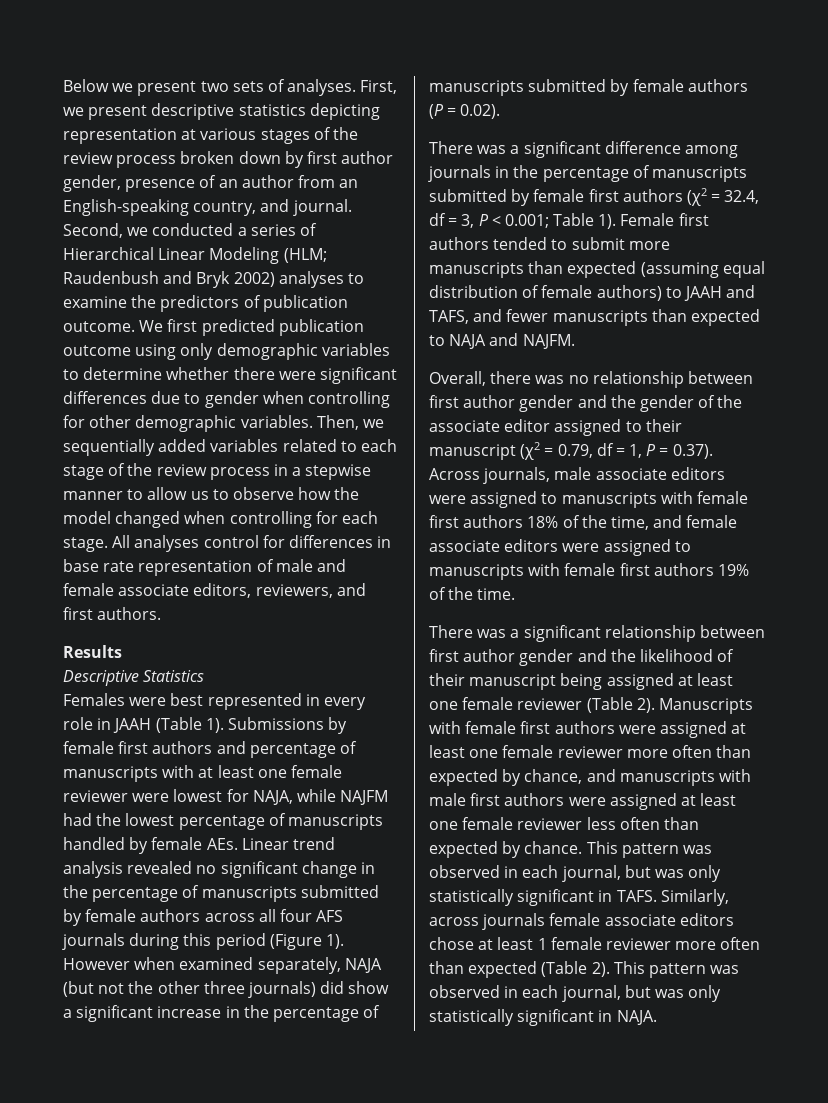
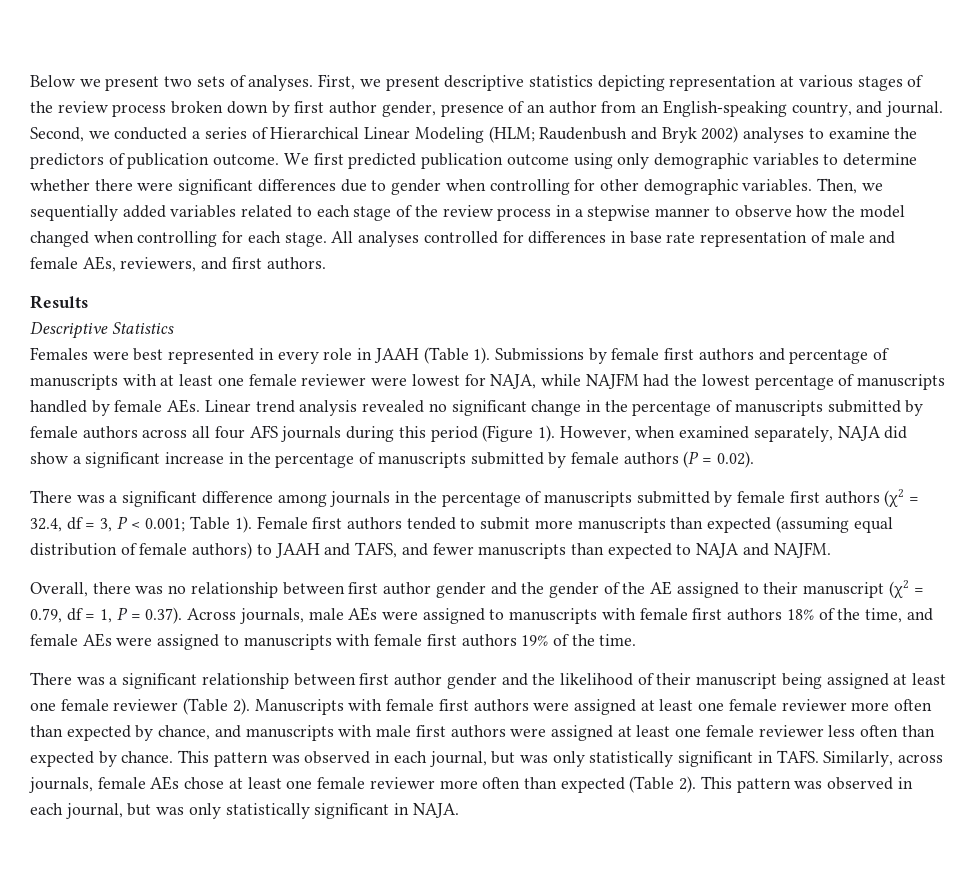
[147,487,229,500] allow us to -> (730, 211) none
[203,535,259,548] control -> [423,231,498,244] controlled
[118,583,252,598] associate editors, -> [82,256,116,272] AEs,
[63,958,130,970] However -> [559,426,631,441] However,
[63,981,316,998] (but not the other three journals) -> (881, 433) none
[429,419,551,432] associate editor -> [650,581,673,595] AE
[595,467,725,480] associate editors -> [348,607,378,621] AEs
[429,539,559,552] associate editors -> [82,633,112,647] AEs
[482,913,734,930] journals female associate editors -> [29,776,180,793] journals, female AEs
[537,938,547,950] 1 -> [286,780,313,789] one

